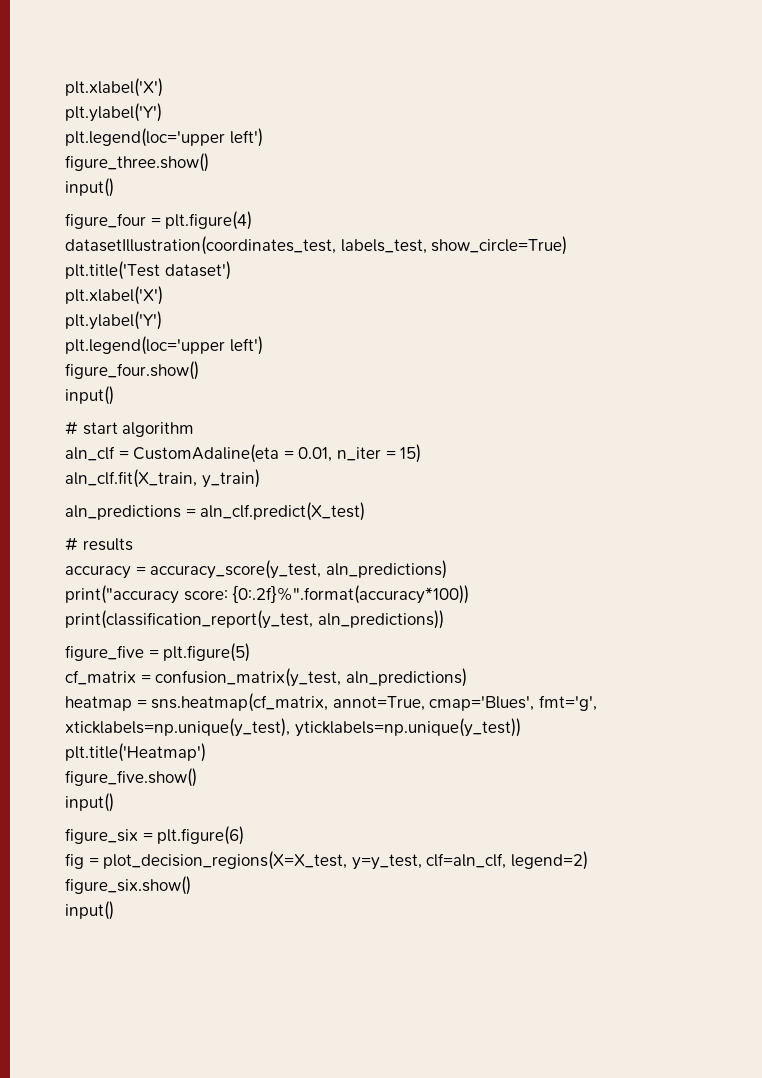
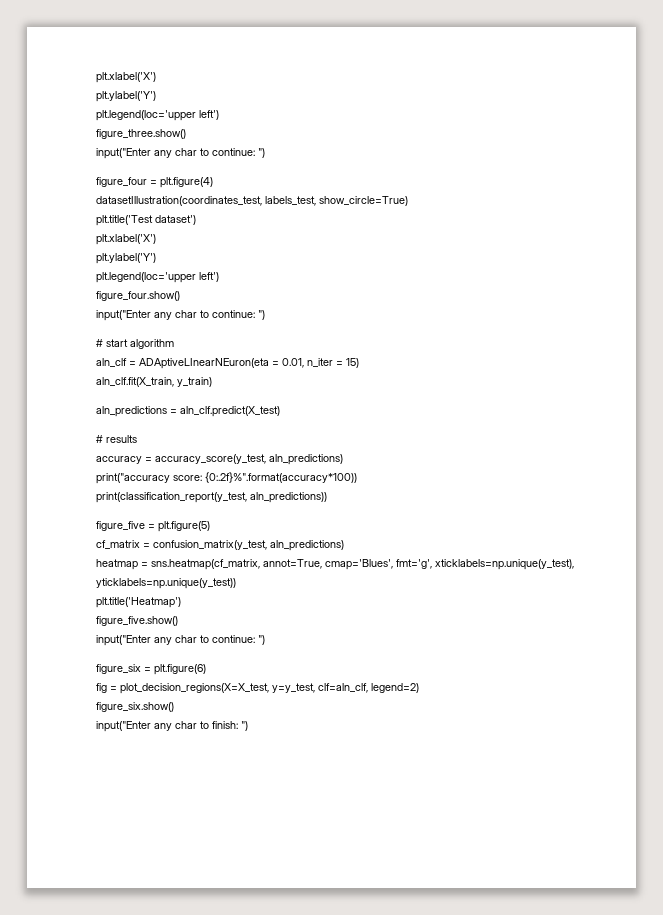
[65,178,115,197] input() -> [95,148,265,159] input("Enter any char to continue: ")
[65,386,115,405] input() -> [95,310,265,321] input("Enter any char to continue: ")
[133,444,280,463] CustomAdaline(eta -> [138,358,269,369] ADAptiveLInearNEuron(eta
[65,793,115,812] input() -> [95,635,265,646] input("Enter any char to continue: ")
[65,901,115,920] input() -> [95,721,248,732] input("Enter any char to finish: ")

